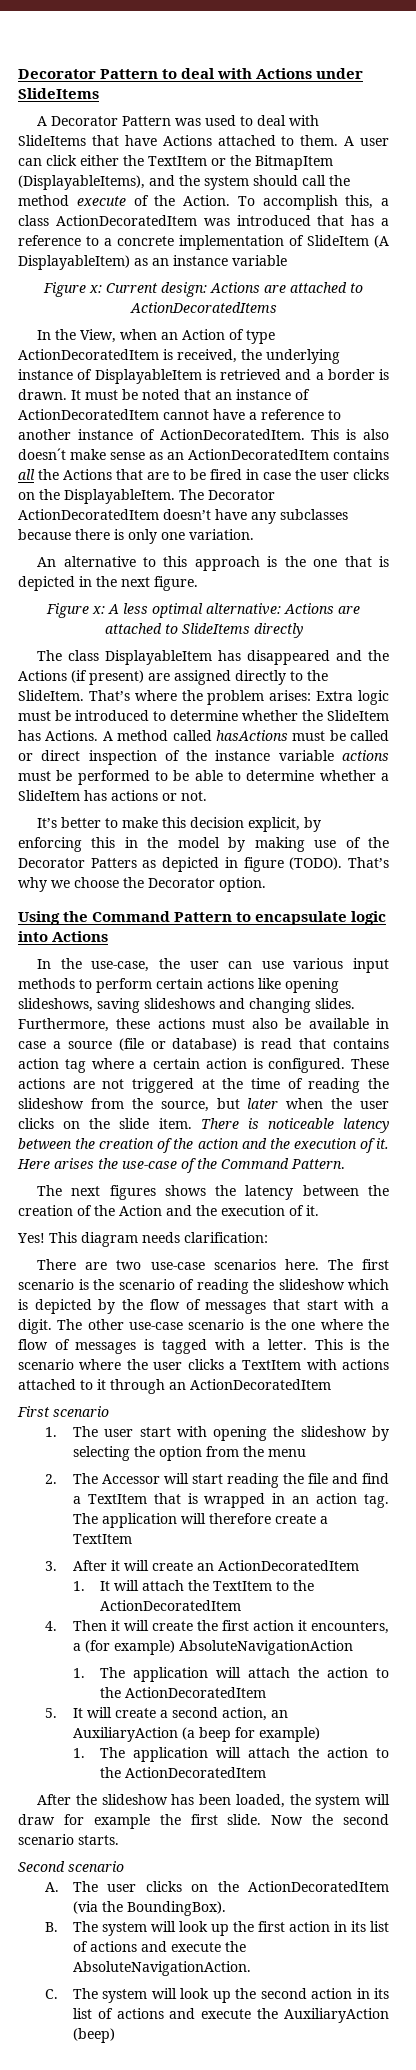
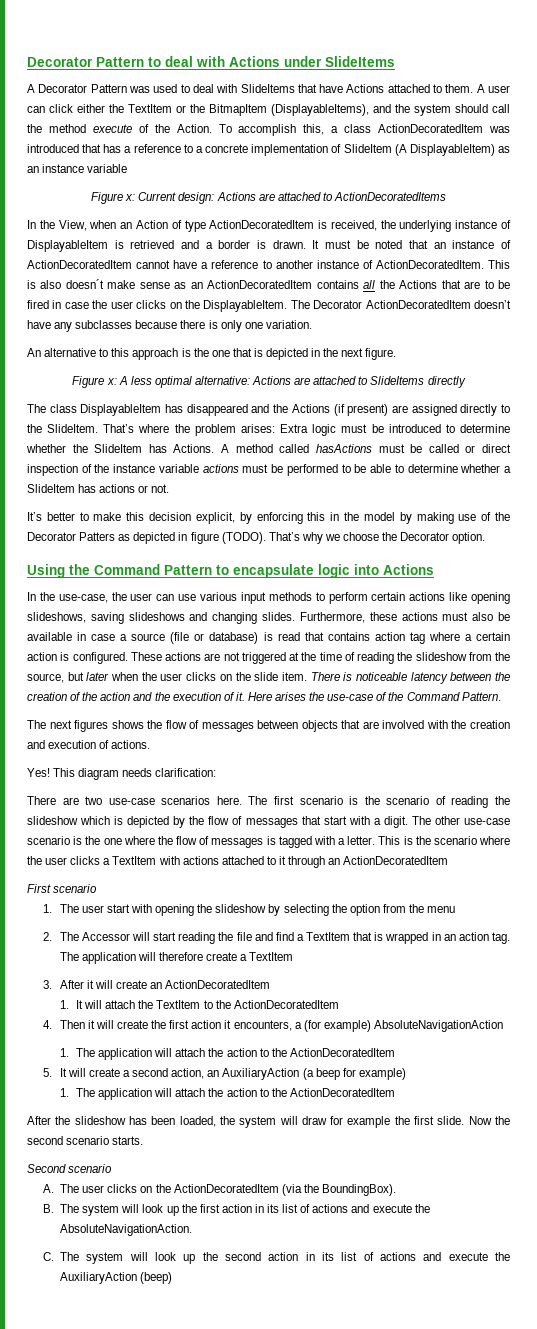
[245,1185,389,1200] [18,1205,319,1216] latency between the creation of the Action and the execution of it. -> [165,720,510,732] [27,740,151,749] flow of messages between objects that are involved with the creation and execution of actions.

